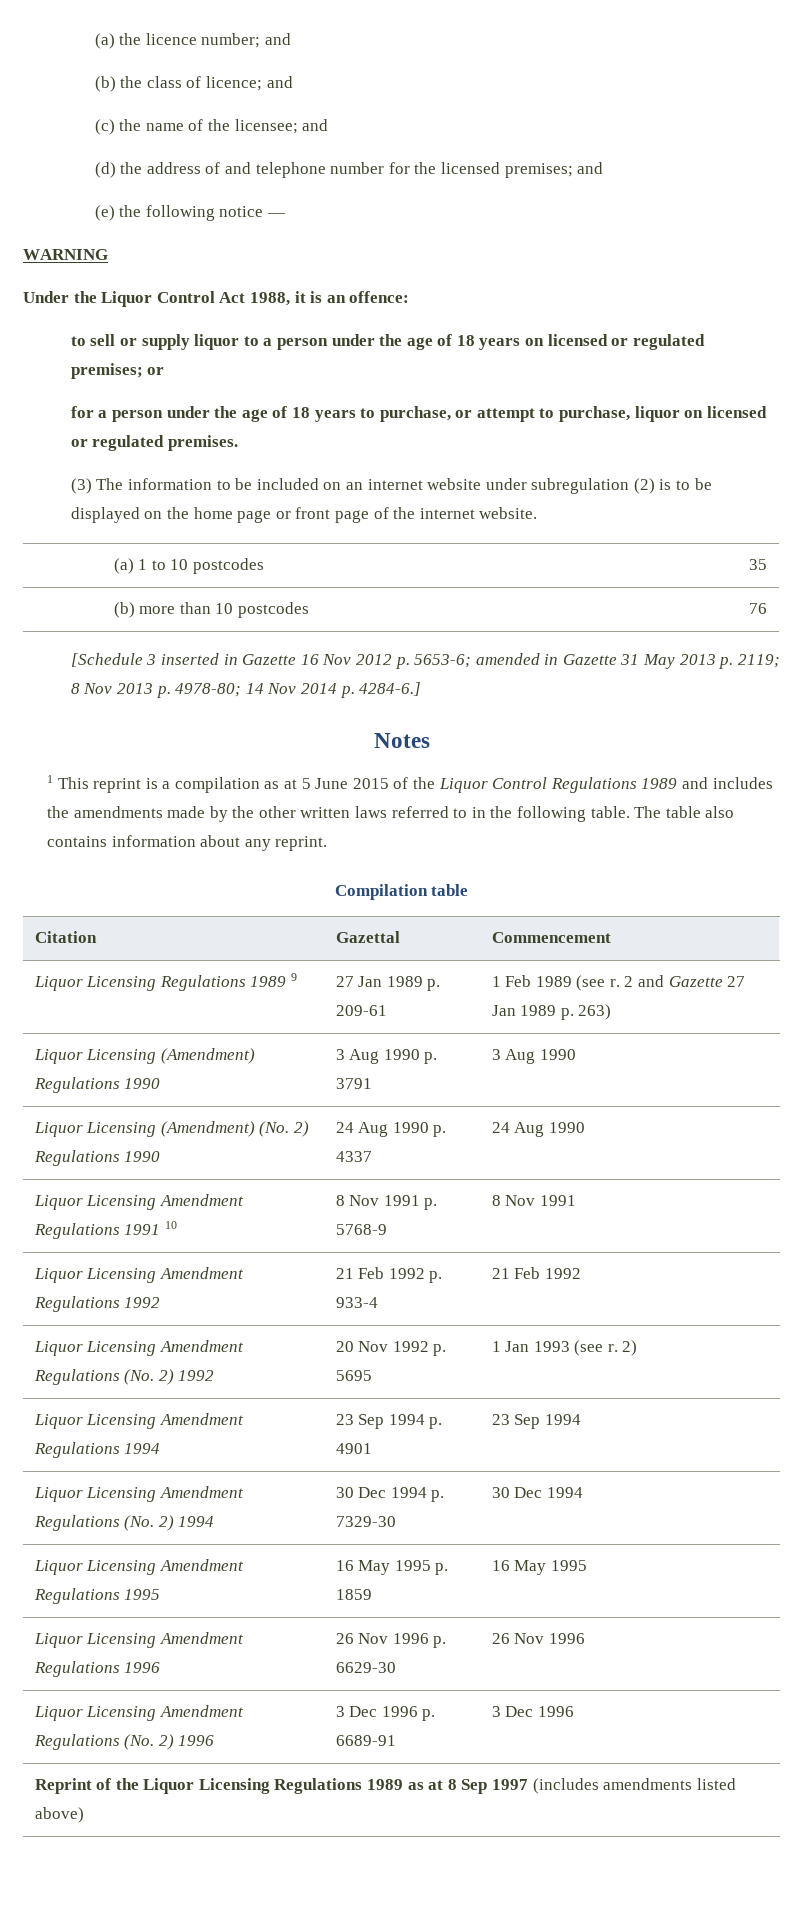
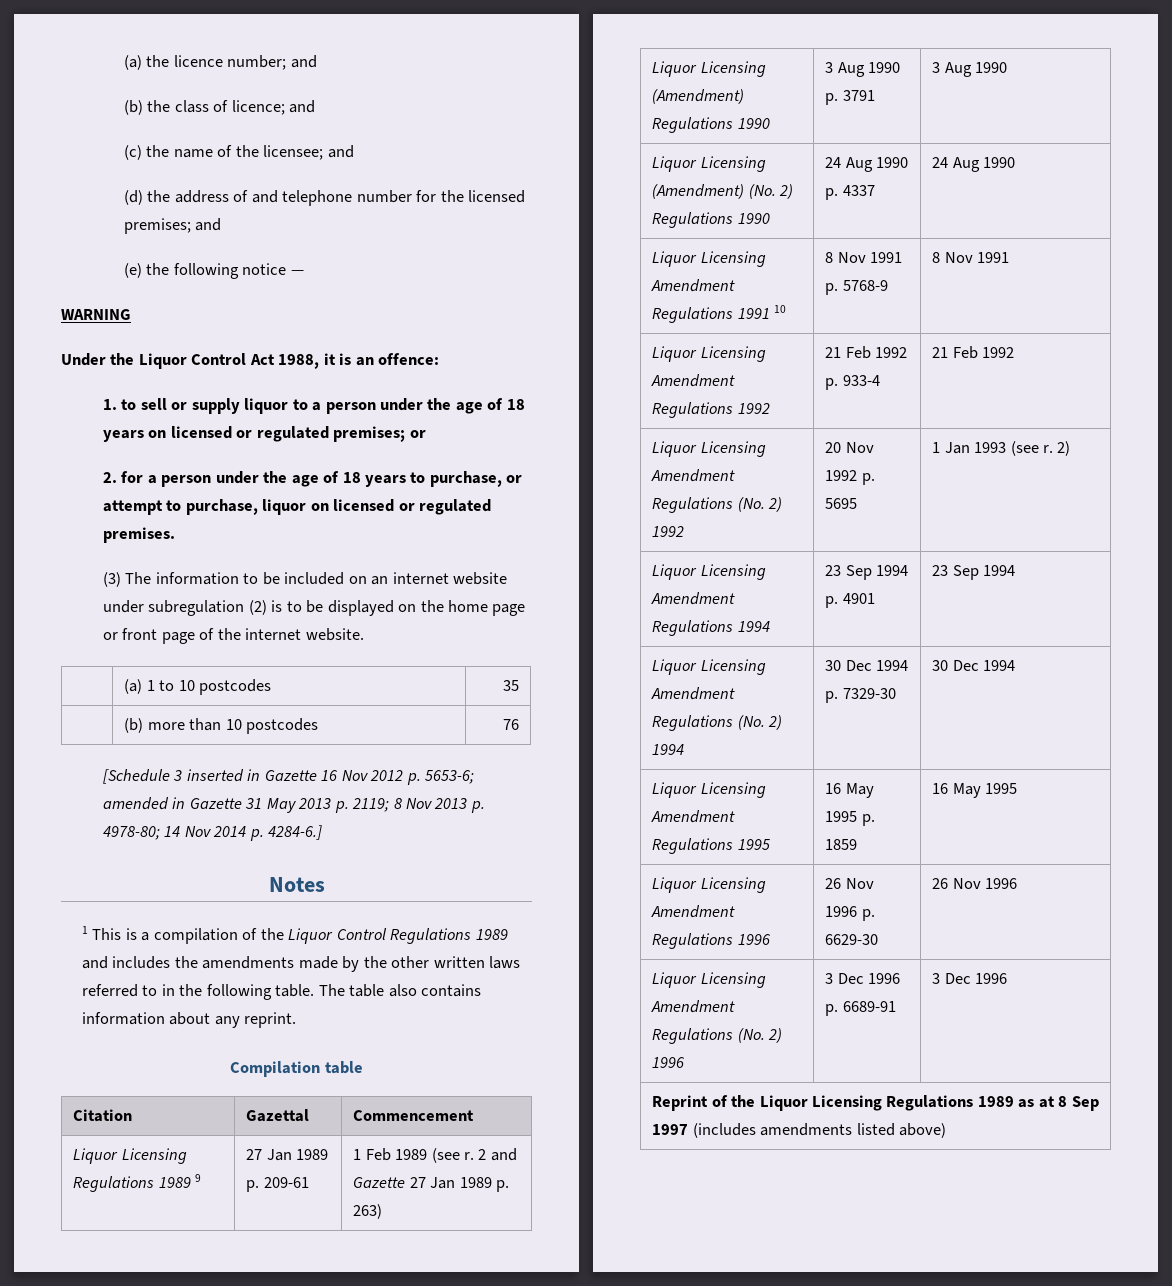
(410, 297) none -> [102,399,117,410] 1.
(165, 371) none -> [102,472,117,483] 2.
[93,778,142,793] reprint -> (122, 934) none
[264,778,389,789] as at 5 June 2015 -> (238, 936) none

